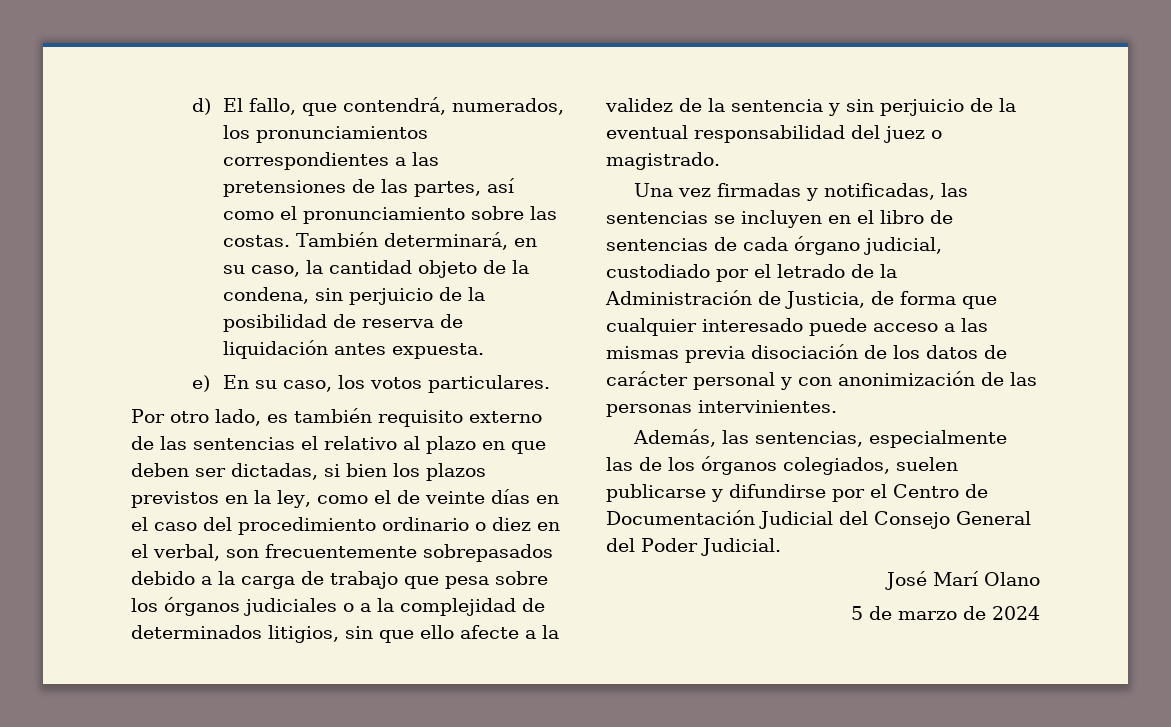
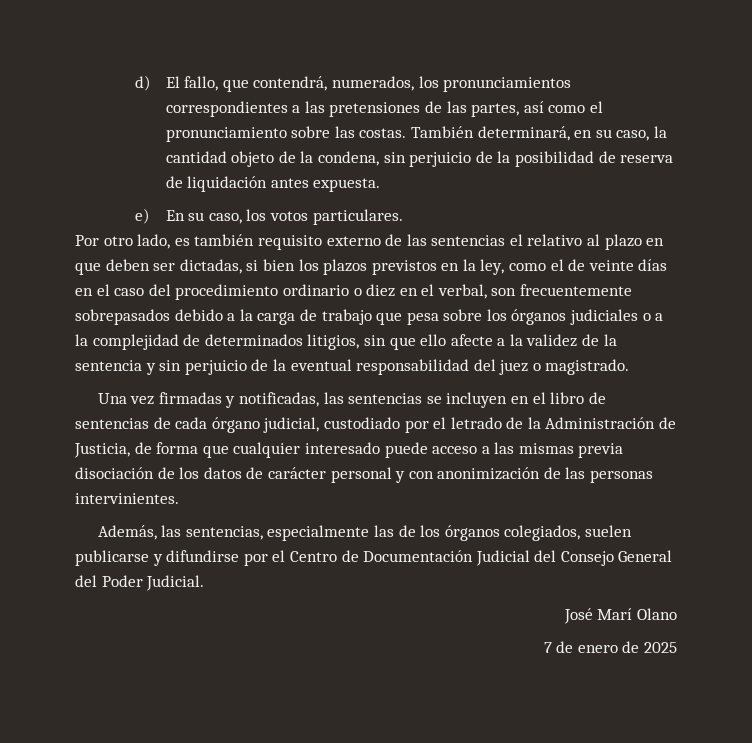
[851,606,1040,620] 5 de marzo de 2024 -> [543,641,677,653] 7 de enero de 2025

